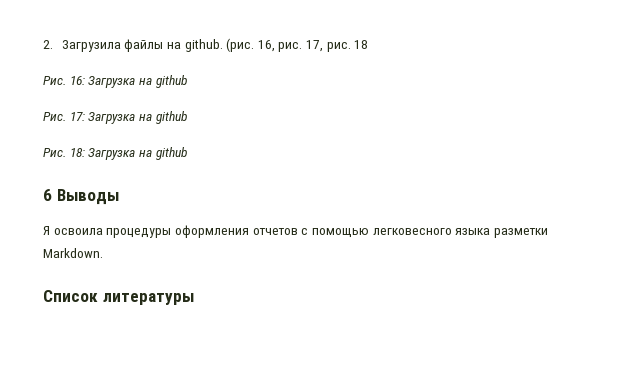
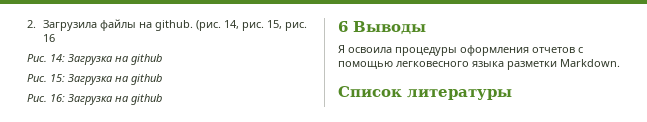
[257,40,369,52] [43,75,187,88] [43,111,187,124] [43,148,85,157] 16, рис. 17, рис. 18 // Рис. 16: Загрузка на github // Рис. 17: Загрузка на github // Рис. 18: -> [223,20,307,31] [42,34,55,42] [27,54,162,65] [27,74,162,85] [27,94,65,102] 14, рис. 15, рис. 16 // Рис. 14: Загрузка на github // Рис. 15: Загрузка на github // Рис. 16:

